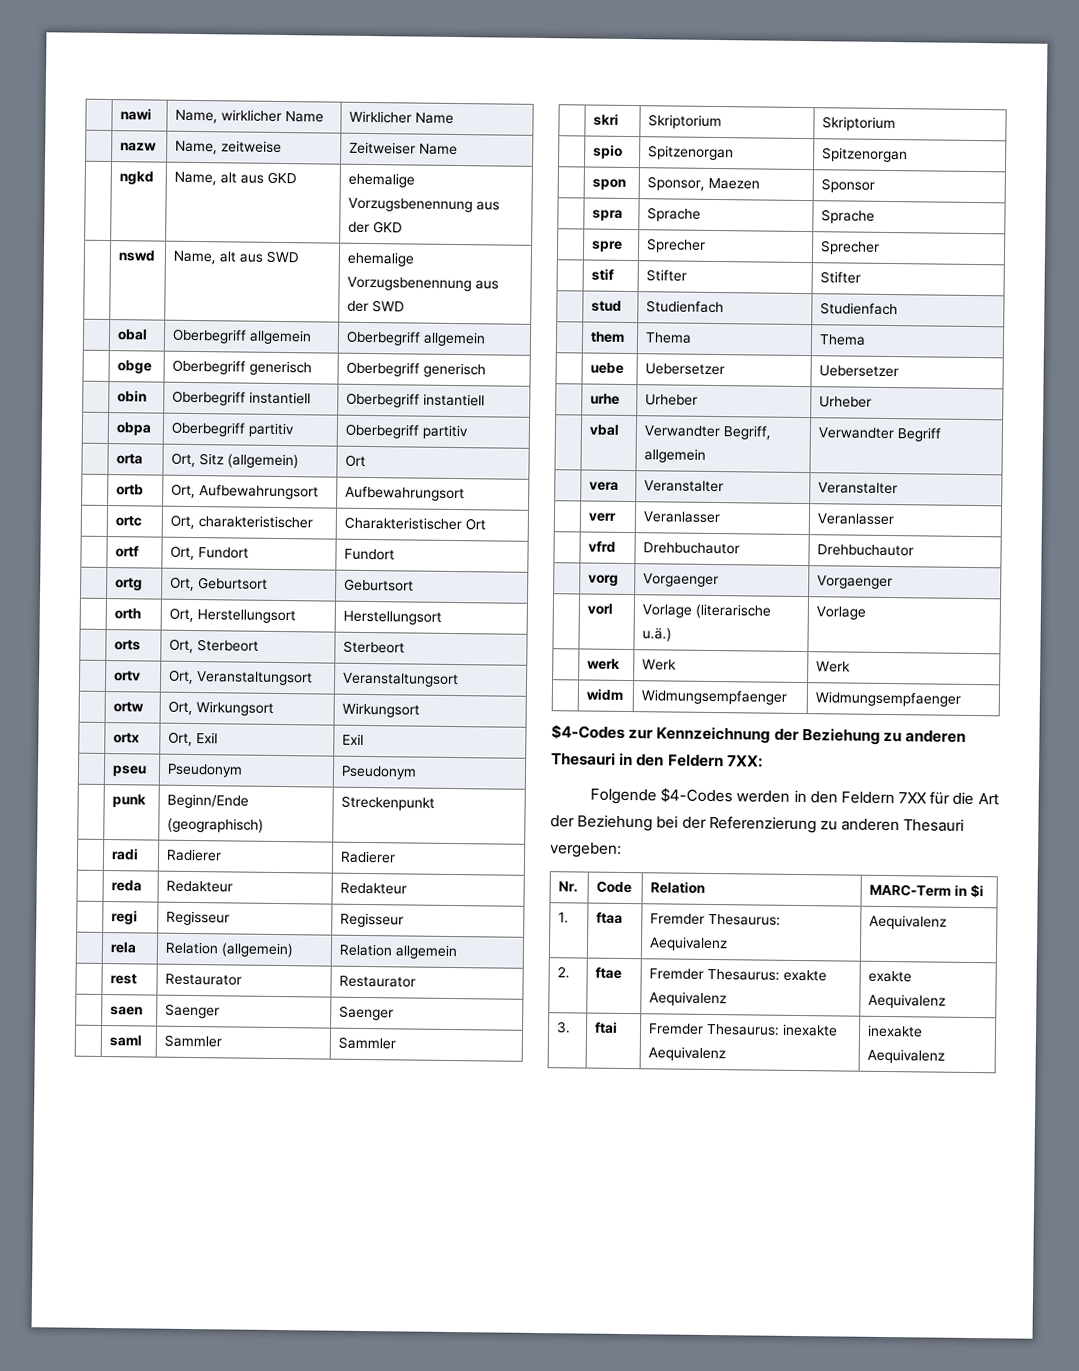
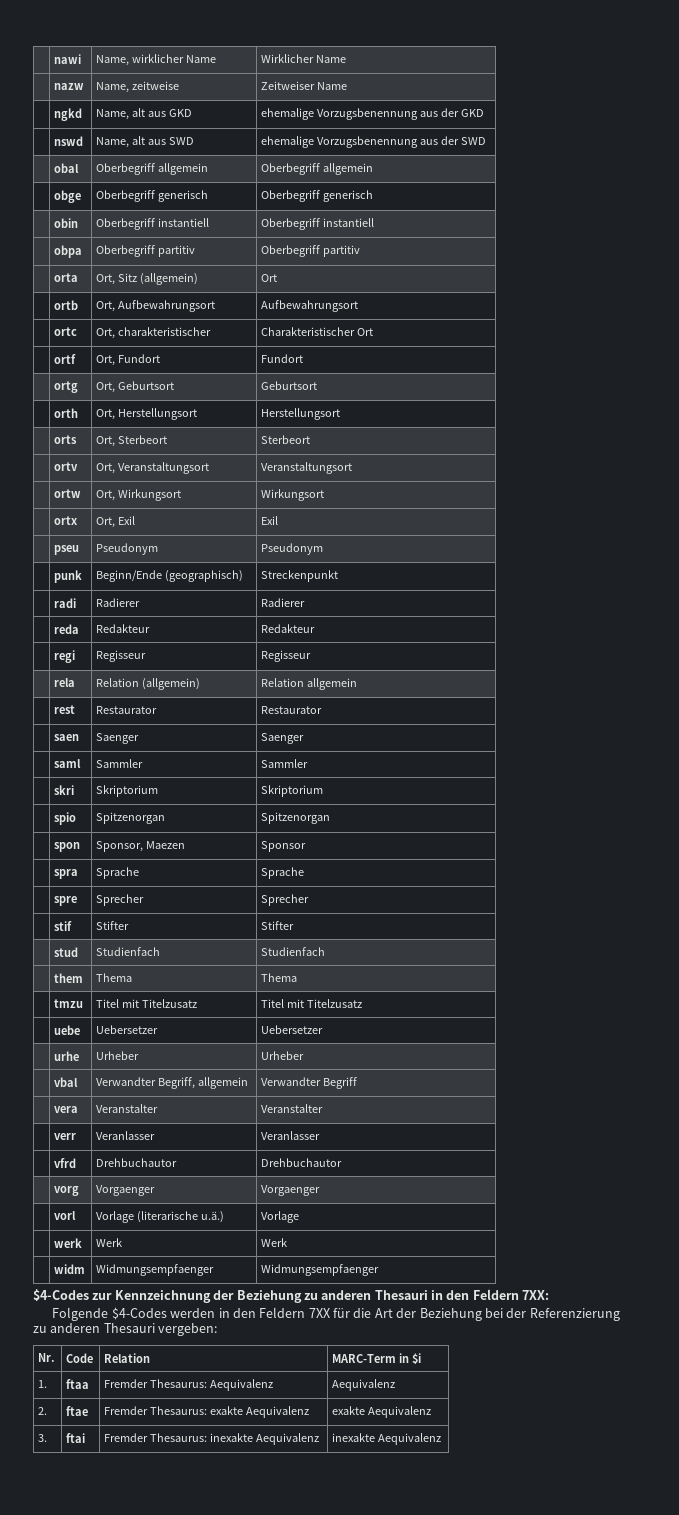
(867, 340) none -> [54,999,84,1008] [96,999,197,1008] [261,999,362,1008] // | tmzu | Titel mit Titelzusatz | Titel mit Titelzusatz

